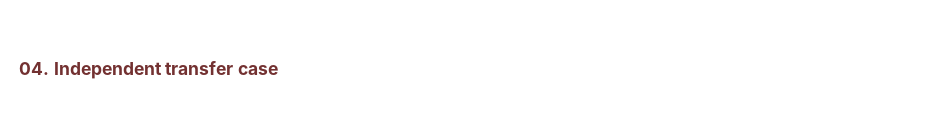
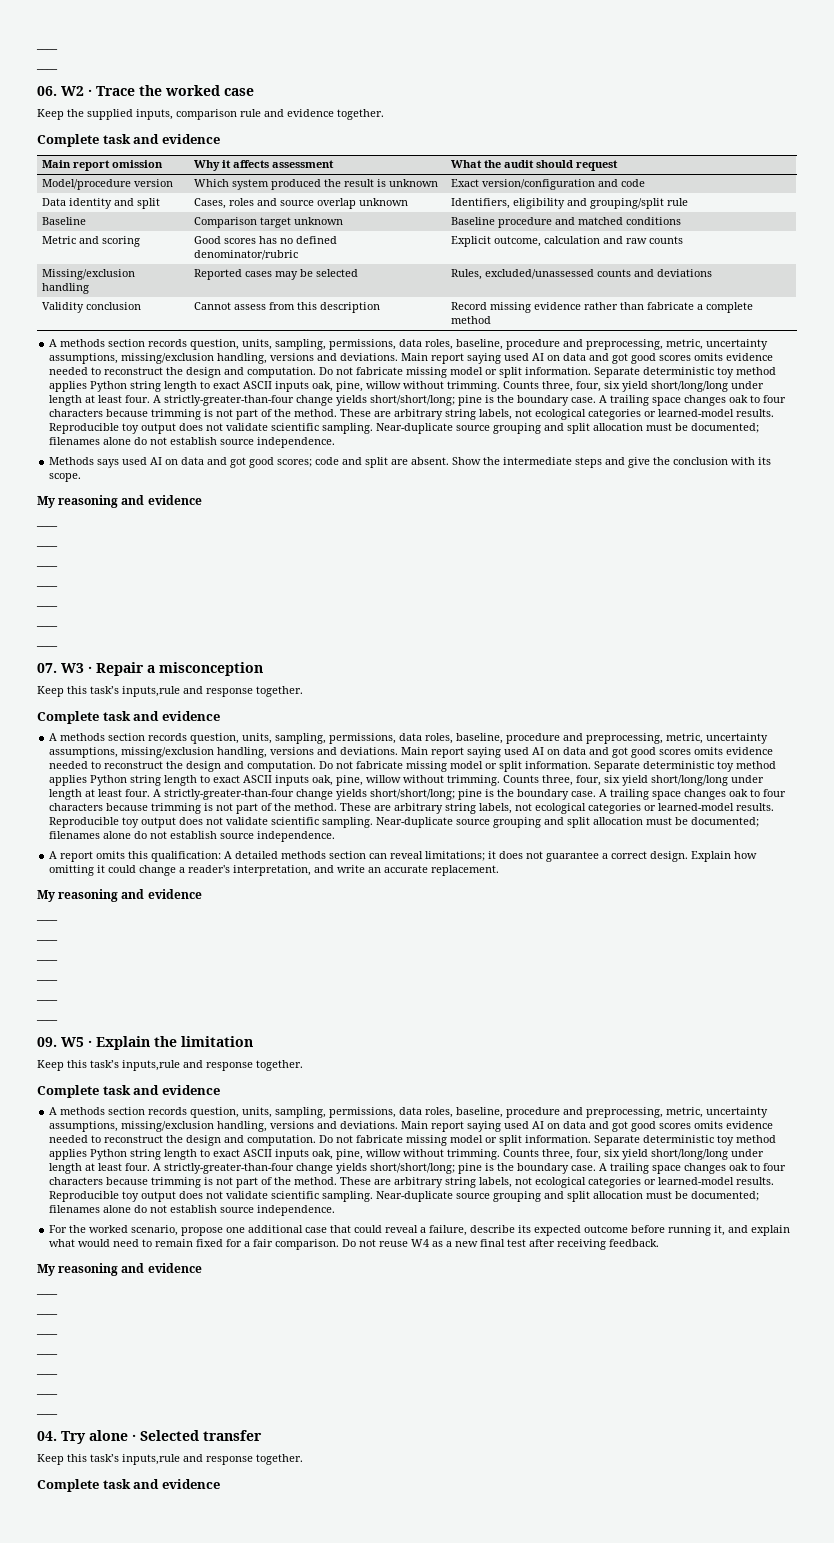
[19,61,279,79] 04. Independent transfer case -> [36,48,58,50] [36,68,58,70] [37,85,254,96] [37,109,384,120] [37,134,220,147] [42,160,164,171] [194,160,335,171] [451,160,619,171] [42,179,174,190] [194,179,439,190] [451,179,646,190] [42,198,161,209] [194,198,409,209] [451,198,689,209] [42,217,87,225] [194,217,344,228] [451,217,682,228] [42,236,141,247] [194,236,338,244] [194,250,299,260] [451,236,684,247] [42,269,136,280] [42,283,90,294] [194,269,359,280] [451,269,713,280] [42,302,142,313] [194,302,381,313] [451,302,754,313] [451,316,492,324] [49,339,769,350] [49,353,774,364] [49,367,777,378] [49,381,765,392] [49,395,787,406] [49,409,775,420] [49,423,760,434] [49,437,336,448] [49,457,772,468] [49,473,82,482] [37,495,202,508] [36,525,58,527] [36,545,58,547] [36,565,58,567] [36,585,58,587] [36,605,58,607] [36,625,58,627] [36,645,58,647] [37,662,263,676] [37,686,303,697] [37,711,220,724] [49,733,769,744] [49,747,774,758] [49,761,777,772] [49,775,765,786] [49,789,787,800] [49,803,775,814] [49,817,760,828] [49,831,336,842] [49,851,758,862] [49,865,500,876] [37,889,202,902] [36,919,58,921] [36,939,58,941] [36,959,58,961] [36,979,58,981] [36,999,58,1001] [36,1019,58,1021] [37,1036,253,1050] [37,1060,303,1071] [37,1085,220,1098] [49,1107,769,1118] [49,1121,774,1132] [49,1135,777,1146] [49,1149,765,1160] [49,1163,787,1174] [49,1177,775,1188] [49,1191,760,1202] [49,1205,336,1216] [49,1225,791,1236] [49,1239,660,1250] [37,1263,202,1276] [36,1293,58,1295] [36,1313,58,1315] [36,1333,58,1335] [36,1353,58,1355] [36,1373,58,1375] [36,1393,58,1395] [36,1413,58,1415] [37,1430,262,1444] [37,1454,303,1465] [37,1479,220,1492] ____ // ____ // 06. W2 · Trace the worked case // Keep the supplied inputs, comparison rule and evidence together. // Complete task and evidence // Main report omission | Why it affects assessment | What the audit should request // Model/procedure version | Which system produced the result is unknown | Exact version/configuration and code // Data identity and split | Cases, roles and source overlap unknown | Identifiers, eligibility and grouping/split rule // Baseline | Comparison target unknown | Baseline procedure and matched conditions // Metric and scoring | Good scores has no defined denominator/rubric | Explicit outcome, calculation and raw counts // Missing/exclusion handling | Reported cases may be selected | Rules, excluded/unassessed counts and deviations // Validity conclusion | Cannot assess from this description | Record missing evidence rather than fabricate a complete method // A methods section records question, units, sampling, permissions, data roles, baseline, procedure and preprocessing, metric, uncertainty assumptions, missing/exclusion handling, versions and deviations. Main report saying used AI on data and got good scores omits evidence needed to reconstruct the design and computation. Do not fabricate missing model or split information. Separate deterministic toy method applies Python string length to exact ASCII inputs oak, pine, willow without trimming. Counts three, four, six yield short/long/long under length at least four. A strictly-greater-than-four change yields short/short/long; pine is the boundary case. A trailing space changes oak to four characters because trimming is not part of the method. These are arbitrary string labels, not ecological categories or learned-model results. Reproducible toy output does not validate scientific sampling. Near-duplicate source grouping and split allocation must be documented; filenames alone do not establish source independence. // Methods says used AI on data and got good scores; code and split are absent. Show the intermediate steps and give the conclusion with its scope. // My reasoning and evidence // ____ // ____ // ____ // ____ // ____ // ____ // ____ // 07. W3 · Repair a misconception // Keep this task’s inputs,rule and response together. // Complete task and evidence // A methods section records question, units, sampling, permissions, data roles, baseline, procedure and preprocessing, metric, uncertainty assumptions, missing/exclusion handling, versions and deviations. Main report saying used AI on data and got good scores omits evidence needed to reconstruct the design and computation. Do not fabricate missing model or split information. Separate deterministic toy method applies Python string length to exact ASCII inputs oak, pine, willow without trimming. Counts three, four, six yield short/long/long under length at least four. A strictly-greater-than-four change yields short/short/long; pine is the boundary case. A trailing space changes oak to four characters because trimming is not part of the method. These are arbitrary string labels, not ecological categories or learned-model results. Reproducible toy output does not validate scientific sampling. Near-duplicate source grouping and split allocation must be documented; filenames alone do not establish source independence. // A report omits this qualification: A detailed methods section can reveal limitations; it does not guarantee a correct design. Explain how omitting it could change a reader's interpretation, and write an accurate replacement. // My reasoning and evidence // ____ // ____ // ____ // ____ // ____ // ____ // 09. W5 · Explain the limitation // Keep this task’s inputs,rule and response together. // Complete task and evidence // A methods section records question, units, sampling, permissions, data roles, baseline, procedure and preprocessing, metric, uncertainty assumptions, missing/exclusion handling, versions and deviations. Main report saying used AI on data and got good scores omits evidence needed to reconstruct the design and computation. Do not fabricate missing model or split information. Separate deterministic toy method applies Python string length to exact ASCII inputs oak, pine, willow without trimming. Counts three, four, six yield short/long/long under length at least four. A strictly-greater-than-four change yields short/short/long; pine is the boundary case. A trailing space changes oak to four characters because trimming is not part of the method. These are arbitrary string labels, not ecological categories or learned-model results. Reproducible toy output does not validate scientific sampling. Near-duplicate source grouping and split allocation must be documented; filenames alone do not establish source independence. // For the worked scenario, propose one additional case that could reveal a failure, describe its expected outcome before running it, and explain what would need to remain fixed for a fair comparison. Do not reuse W4 as a new final test after receiving feedback. // My reasoning and evidence // ____ // ____ // ____ // ____ // ____ // ____ // ____ // 04. Try alone · Selected transfer // Keep this task’s inputs,rule and response together. // Complete task and evidence

